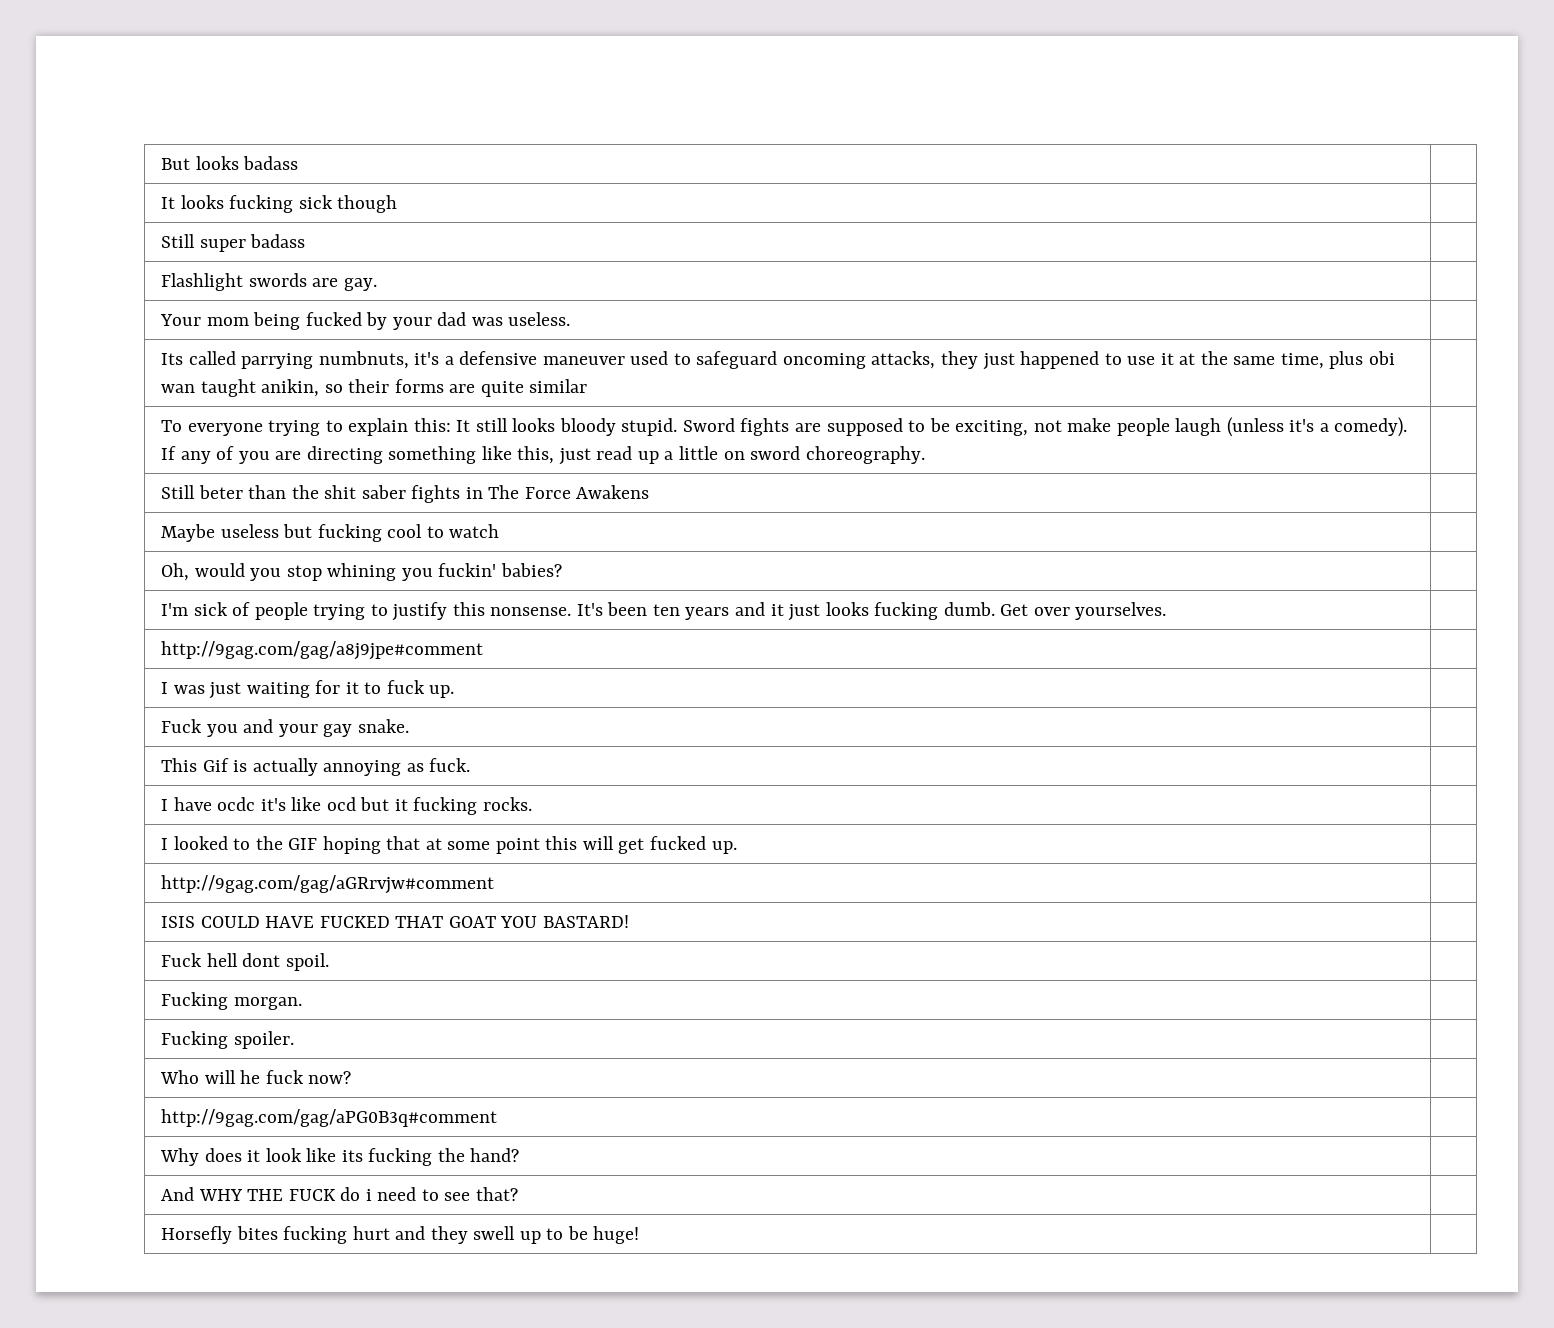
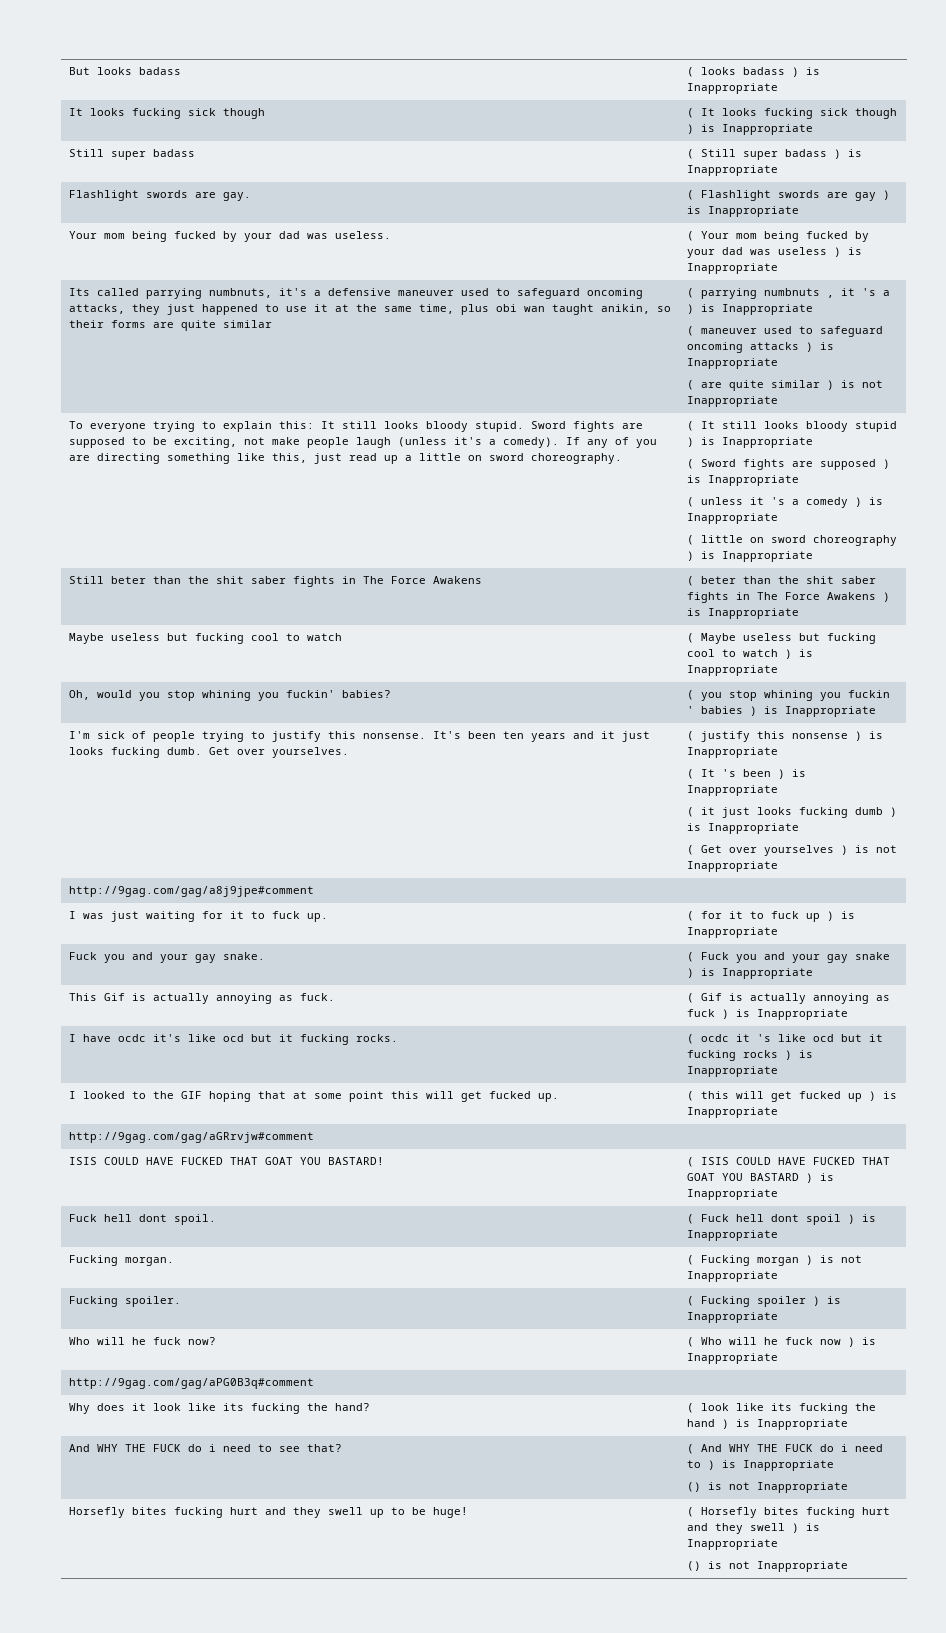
(299, 163) none -> [686,67,820,77] [686,83,778,94] ( looks badass ) is Inappropriate
[161,234,306,252] [161,273,377,291] // Still super badass | // Flashlight swords are gay. | -> [686,108,897,119] [686,124,813,135] [68,149,195,160] [686,149,862,160] [686,165,778,176] [68,190,251,201] [686,190,890,201] [686,206,799,217] ( It looks fucking sick though ) is Inappropriate // Still super badass | ( Still super badass ) is Inappropriate // Flashlight swords are gay. | ( Flashlight swords are gay ) is Inappropriate
(571, 319) none -> [686,231,869,242] [686,247,862,258] [686,263,778,274] ( Your mom being fucked by your dad was useless ) is Inappropriate
(588, 386) none -> [686,288,890,299] [686,304,813,315] [686,326,883,337] [686,342,834,353] [686,358,778,369] [686,380,883,391] [686,396,778,407] ( parrying numbnuts , it 's a ) is Inappropriate // ( maneuver used to safeguard oncoming attacks ) is Inappropriate // ( are quite similar ) is not Inappropriate
(925, 455) none -> [686,421,897,432] [686,437,813,448] [686,459,890,470] [686,475,799,486] [686,497,883,508] [686,513,778,524] [686,535,897,546] [686,551,813,562] ( It still looks bloody stupid ) is Inappropriate // ( Sword fights are supposed ) is Inappropriate // ( unless it 's a comedy ) is Inappropriate // ( little on sword choreography ) is Inappropriate
(650, 492) none -> [686,576,876,586] [686,592,890,603] [686,608,799,619] ( beter than the shit saber fights in The Force Awakens ) is Inappropriate
(500, 531) none -> [686,633,876,644] [686,649,813,659] [686,665,778,676] ( Maybe useless but fucking cool to watch ) is Inappropriate
(562, 570) none -> [686,690,890,701] [686,706,876,717] ( you stop whining you fuckin ' babies ) is Inappropriate
(1167, 611) none -> [686,731,883,742] [686,747,778,758] [686,769,806,779] [686,785,778,796] [686,807,897,818] [686,823,799,834] [686,845,897,856] [686,861,778,872] ( justify this nonsense ) is Inappropriate // ( It 's been ) is Inappropriate // ( it just looks fucking dumb ) is Inappropriate // ( Get over yourselves ) is not Inappropriate
(455, 691) none -> [686,911,855,922] [686,927,778,938] ( for it to fuck up ) is Inappropriate
(409, 726) none -> [686,952,890,963] [686,968,813,979] ( Fuck you and your gay snake ) is Inappropriate
(471, 765) none -> [686,993,890,1004] [686,1009,848,1020] ( Gif is actually annoying as fuck ) is Inappropriate
(532, 804) none -> [686,1034,883,1044] [686,1050,813,1061] [686,1066,778,1077] ( ocdc it 's like ocd but it fucking rocks ) is Inappropriate
(737, 847) none -> [686,1091,897,1102] [686,1107,778,1118] ( this will get fucked up ) is Inappropriate
[161,953,329,971] [161,992,302,1010] [161,1031,294,1049] // Fuck hell dont spoil. | // Fucking morgan. | // Fucking spoiler. | -> [686,1157,890,1167] [686,1173,834,1183] [686,1189,778,1200] [68,1214,216,1225] [686,1214,876,1225] [686,1230,778,1241] [68,1255,174,1266] [686,1255,862,1266] [686,1271,778,1282] [68,1296,181,1307] [686,1296,841,1307] [686,1312,778,1323] ( ISIS COULD HAVE FUCKED THAT GOAT YOU BASTARD ) is Inappropriate // Fuck hell dont spoil. | ( Fuck hell dont spoil ) is Inappropriate // Fucking morgan. | ( Fucking morgan ) is not Inappropriate // Fucking spoiler. | ( Fucking spoiler ) is Inappropriate
(352, 1077) none -> [686,1337,876,1347] [686,1353,778,1364] ( Who will he fuck now ) is Inappropriate
(520, 1155) none -> [686,1403,876,1414] [686,1419,848,1430] ( look like its fucking the hand ) is Inappropriate
(518, 1194) none -> [686,1444,883,1454] [686,1460,834,1471] [686,1482,848,1493] ( And WHY THE FUCK do i need to ) is Inappropriate // () is not Inappropriate
(640, 1235) none -> [686,1507,890,1518] [686,1523,820,1534] [686,1539,778,1550] [686,1561,848,1572] ( Horsefly bites fucking hurt and they swell ) is Inappropriate // () is not Inappropriate

